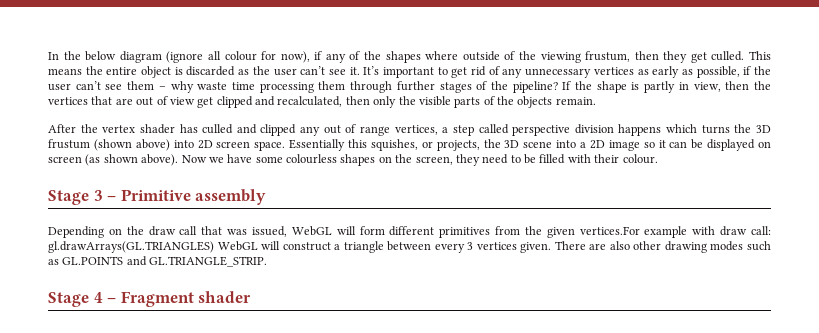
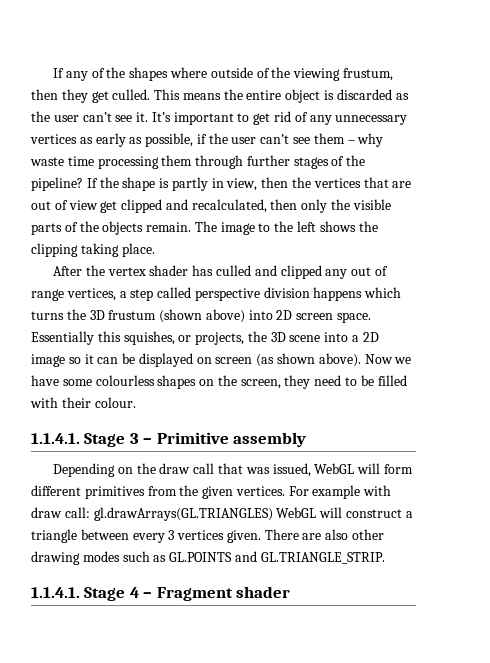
[48,51,323,63] In the below diagram (ignore all colour for now), if -> [53,68,65,78] If
(596, 101) none -> [194,221,378,235] [31,243,155,257] The image to the left shows the clipping taking place.
(658, 159) none -> [31,433,80,444] 1.1.4.1.
[579,226,640,235] vertices.For -> [235,486,309,496] vertices. For
(268, 261) none -> [31,587,80,598] 1.1.4.1.

